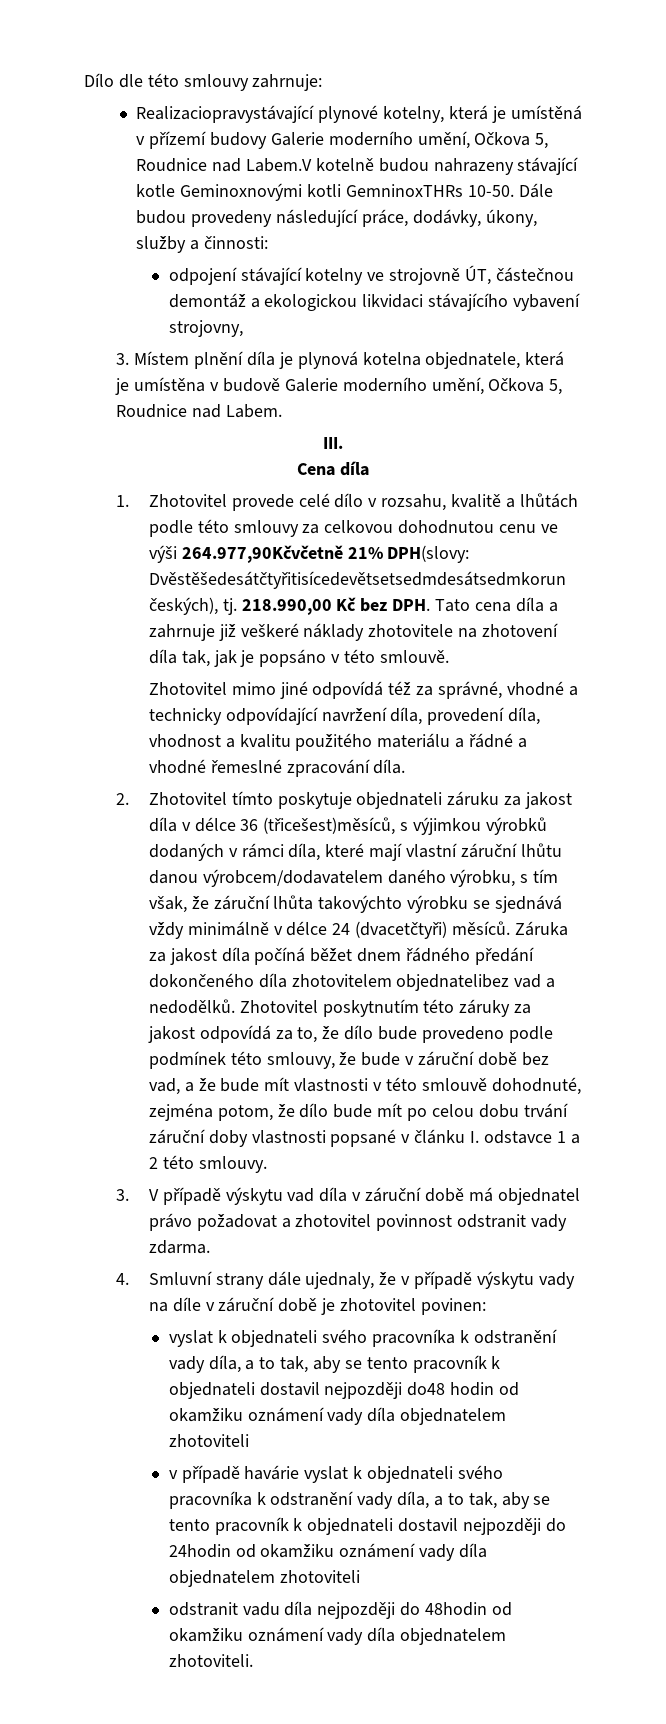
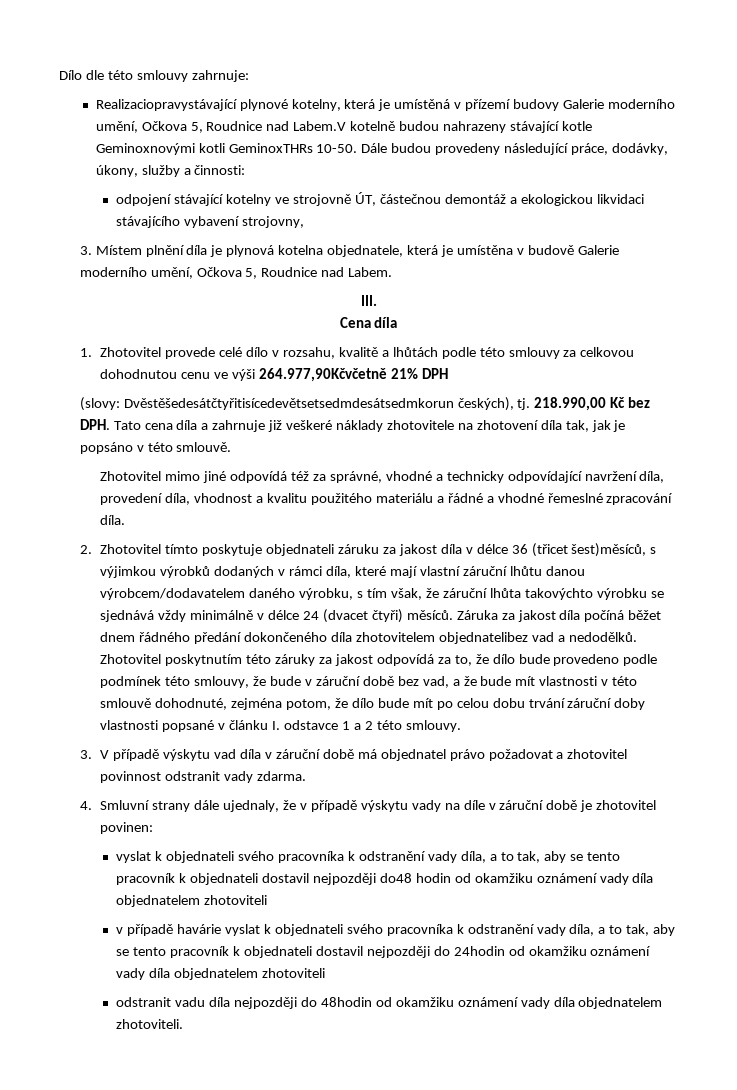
[345,184,463,197] GemninoxTHRs -> [228,143,313,153] GeminoxTHRs
[387,545,470,563] DPH(slovy: -> [421,368,448,379] [79,397,120,411] DPH // (slovy:
[263,817,396,835] (třicešest)měsíců, -> [531,543,647,557] (třicet šest)měsíců,
[355,921,448,939] (dvacetčtyři) -> [322,609,403,623] (dvacet čtyři)

